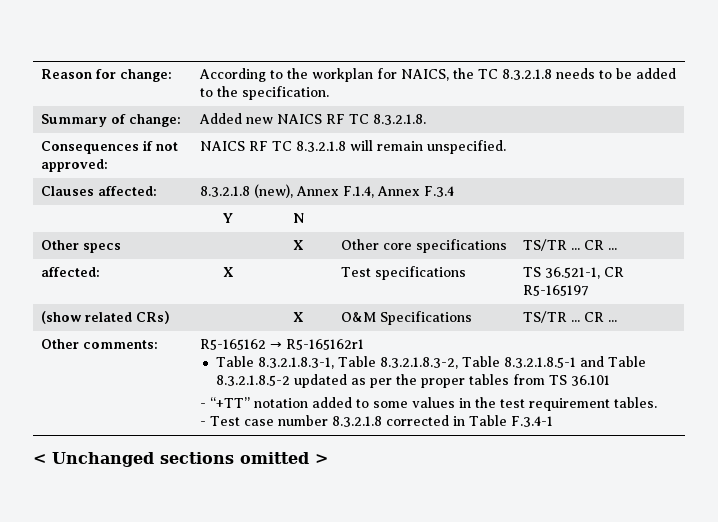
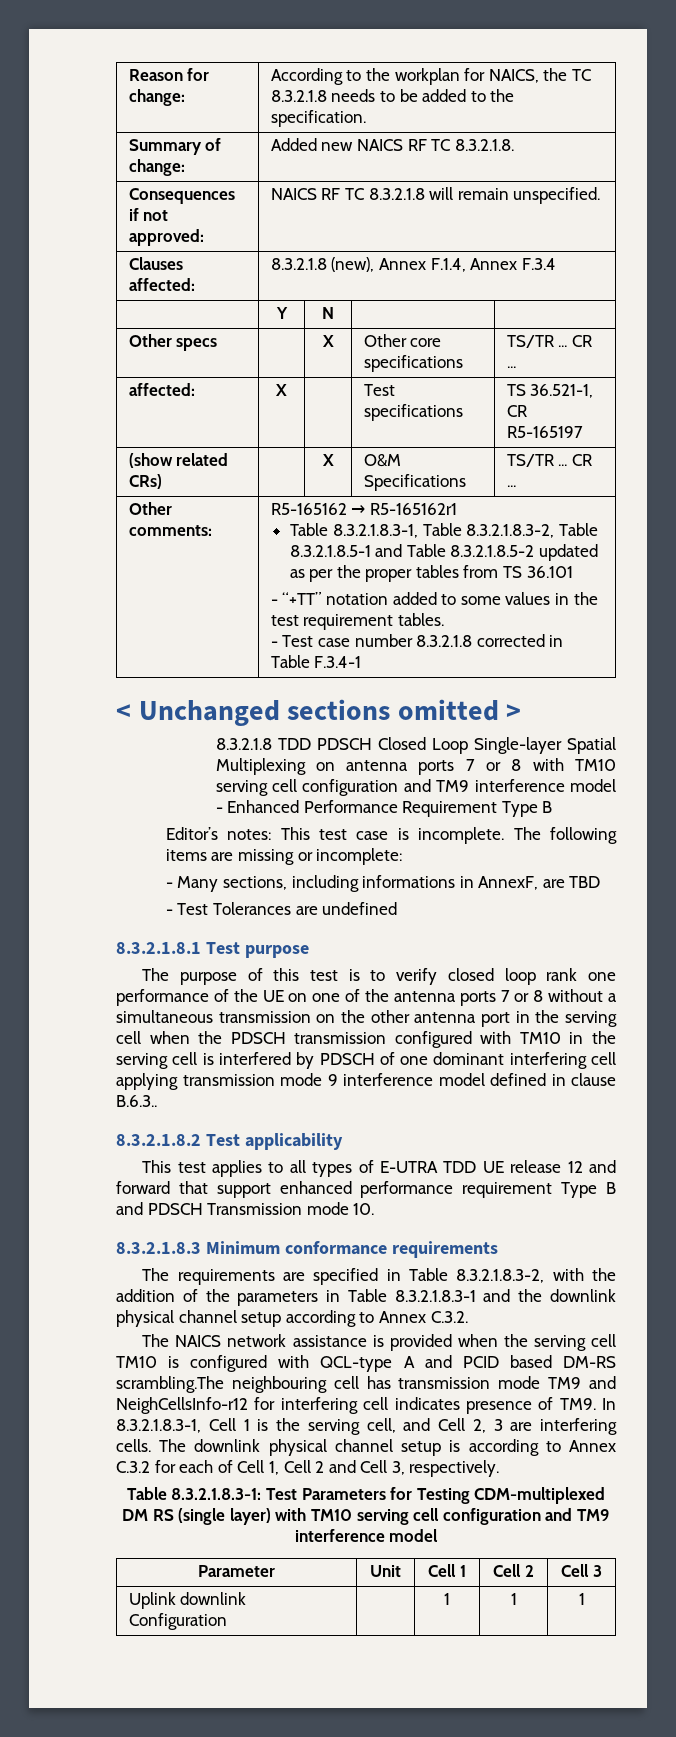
(328, 459) none -> [215,737,616,754] [215,758,616,775] [215,779,616,796] [215,800,553,817] [165,827,617,844] [165,848,403,865] [165,875,601,892] [165,902,398,915] [116,942,309,958] [142,968,616,985] [116,989,617,1006] [116,1010,617,1027] [116,1031,616,1048] [116,1052,616,1069] [116,1073,616,1090] [116,1095,157,1107] [116,1133,343,1150] [142,1160,616,1177] [116,1181,616,1198] [116,1202,375,1215] [116,1241,498,1258] [142,1268,616,1285] [116,1289,617,1306] [116,1310,468,1327] [142,1334,617,1351] [116,1355,616,1372] [116,1376,616,1393] [116,1397,616,1414] [116,1418,617,1435] [116,1439,616,1456] [116,1460,500,1477] [126,1487,606,1504] [122,1508,610,1525] [294,1529,439,1542] [198,1565,275,1577] [370,1565,401,1577] [428,1564,466,1577] [493,1564,534,1577] [561,1564,602,1577] [128,1592,247,1609] [128,1613,227,1630] [444,1593,450,1605] [510,1593,517,1605] [578,1593,585,1605] // 8.3.2.1.8 TDD PDSCH Closed Loop Single-layer Spatial Multiplexing on antenna ports 7 or 8 with TM10 serving cell configuration and TM9 interference model - Enhanced Performance Requirement Type B // Editor’s notes: This test case is incomplete. The following items are missing or incomplete: // - Many sections, including informations in AnnexF, are TBD // - Test Tolerances are undefined // 8.3.2.1.8.1 Test purpose // The purpose of this test is to verify closed loop rank one performance of the UE on one of the antenna ports 7 or 8 without a simultaneous transmission on the other antenna port in the serving cell when the PDSCH transmission configured with TM10 in the serving cell is interfered by PDSCH of one dominant interfering cell applying transmission mode 9 interference model defined in clause B.6.3.. // 8.3.2.1.8.2 Test applicability // This test applies to all types of E-UTRA TDD UE release 12 and forward that support enhanced performance requirement Type B and PDSCH Transmission mode 10. // 8.3.2.1.8.3 Minimum conformance requirements // The requirements are specified in Table 8.3.2.1.8.3-2, with the addition of the parameters in Table 8.3.2.1.8.3-1 and the downlink physical channel setup according to Annex C.3.2. // The NAICS network assistance is provided when the serving cell TM10 is configured with QCL-type A and PCID based DM-RS scrambling.The neighbouring cell has transmission mode TM9 and NeighCellsInfo-r12 for interfering cell indicates presence of TM9. In 8.3.2.1.8.3-1, Cell 1 is the serving cell, and Cell 2, 3 are interfering cells. The downlink physical channel setup is according to Annex C.3.2 for each of Cell 1, Cell 2 and Cell 3, respectively. // Table 8.3.2.1.8.3-1: Test Parameters for Testing CDM-multiplexed DM RS (single layer) with TM10 serving cell configuration and TM9 interference model // Parameter | Unit | Cell 1 | Cell 2 | Cell 3 // Uplink downlink Configuration | | 1 | 1 | 1

